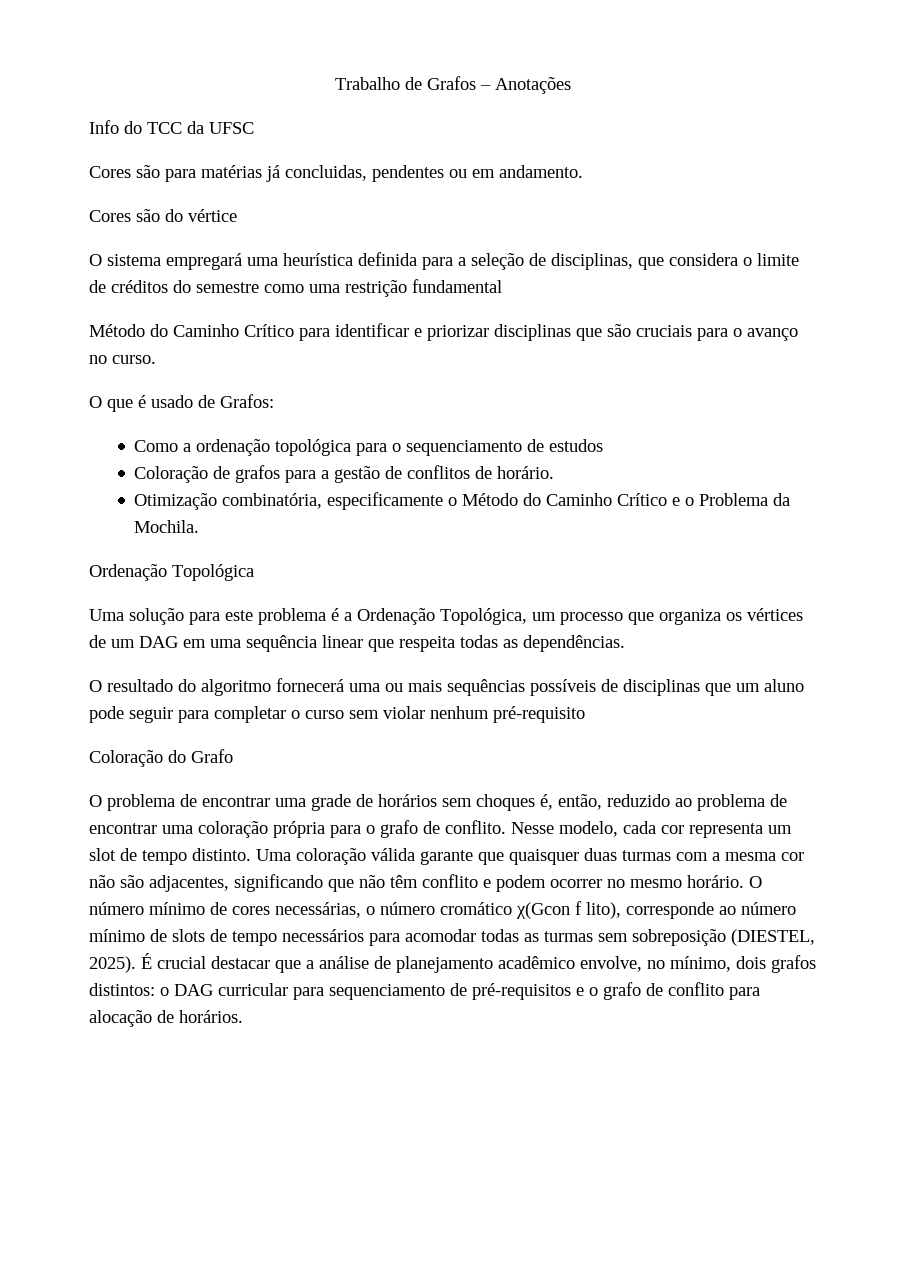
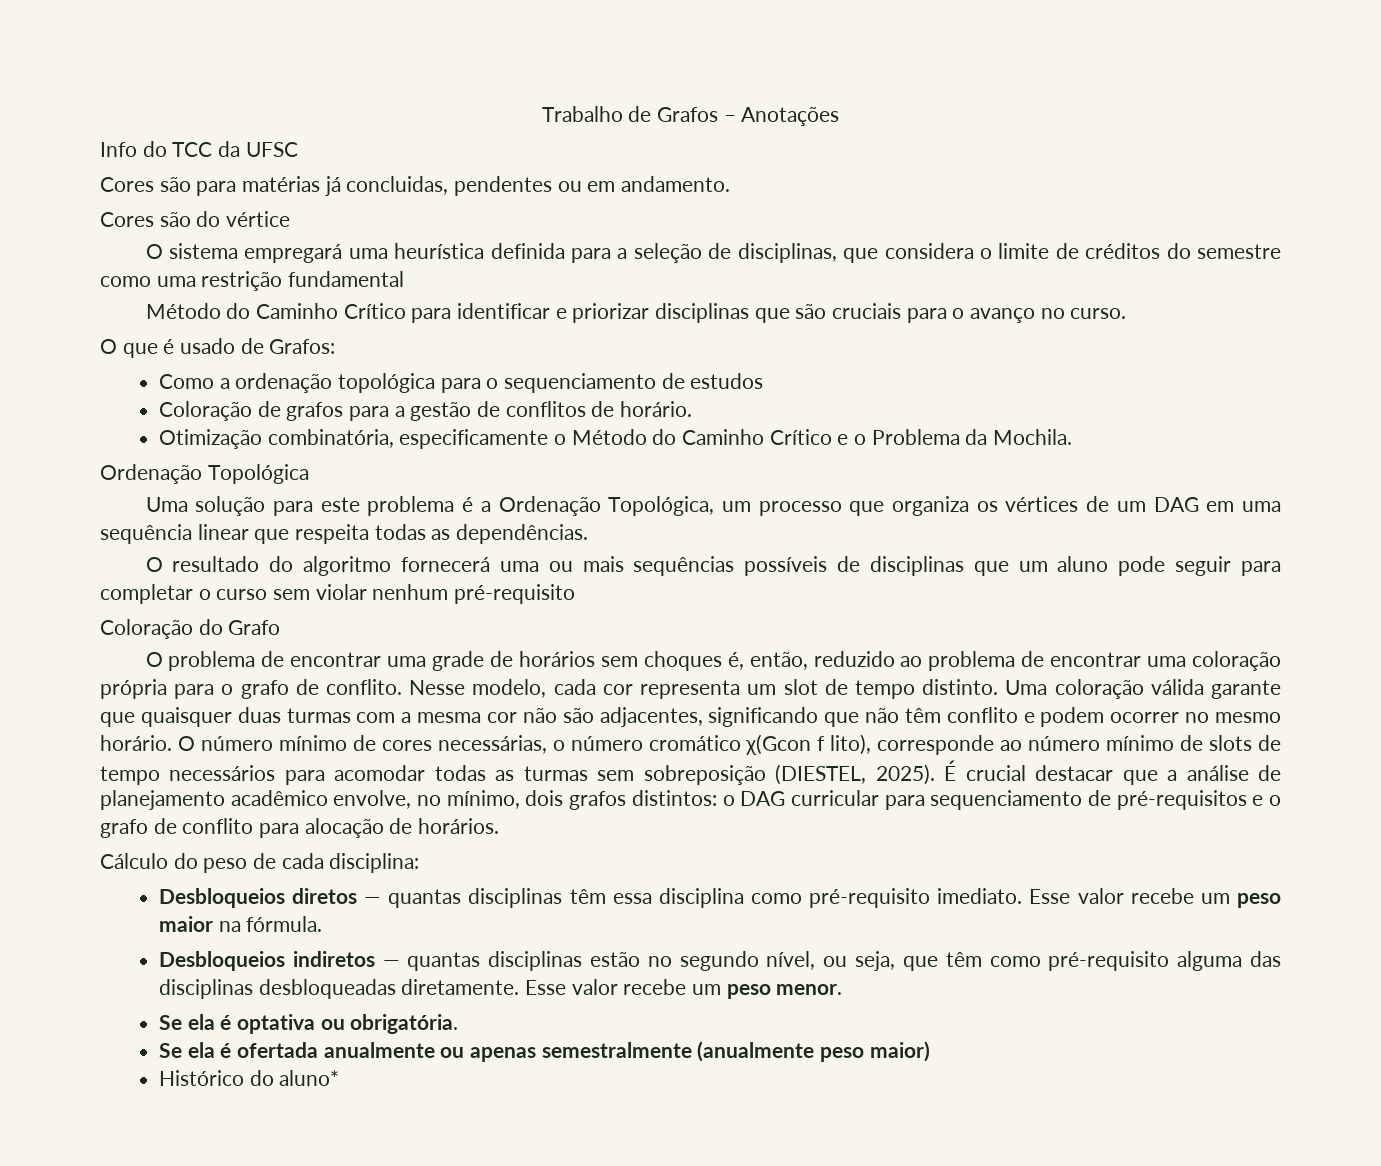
(243, 1016) none -> [100,853,420,873] [158,888,1281,908] [158,916,323,932] [158,951,1281,971] [158,979,843,999] [158,1014,459,1034] [158,1041,930,1062] [158,1070,340,1086] // Cálculo do peso de cada disciplina: // Desbloqueios diretos — quantas disciplinas têm essa disciplina como pré-requisito imediato. Esse valor recebe um peso maior na fórmula. // Desbloqueios indiretos — quantas disciplinas estão no segundo nível, ou seja, que têm como pré-requisito alguma das disciplinas desbloqueadas diretamente. Esse valor recebe um peso menor. // Se ela é optativa ou obrigatória. // Se ela é ofertada anualmente ou apenas semestralmente (anualmente peso maior) // Histórico do aluno*

